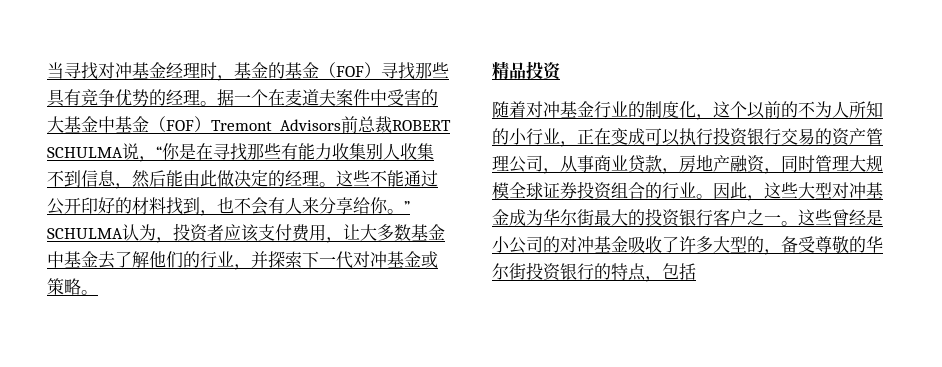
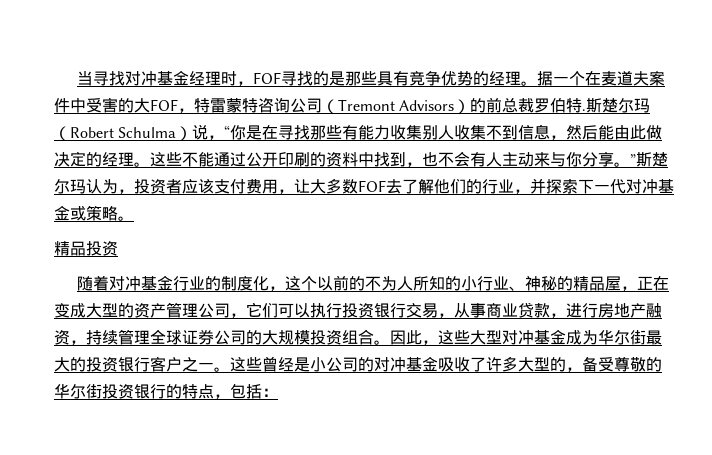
[234,62,415,80] 基金的基金（FOF）寻找 -> [252,71,345,86] FOF寻找的是
[64,116,451,134] [47,147,123,158] 基金中基金（FOF）Tremont Advisors前总裁ROBERT SCHULMA -> [150,97,651,114] [54,126,193,141] FOF，特雷蒙特咨询公司（Tremont Advisors）的前总裁罗伯特.斯楚尔玛（Robert Schulma）
[98,197,166,215] 好的材料 -> [294,152,374,167] 刷的资料中
[302,197,410,214] [47,228,123,239] 来分享给你。” SCHULMA -> [502,152,668,167] [54,179,86,194] 主动来与你分享。”斯楚尔玛
[411,224,445,241] [47,251,98,268] 基金中基金 -> [358,180,386,192] FOF
[560,128,645,147] ，正在变成 -> [508,275,669,291] [54,302,278,318] 、神秘的精品屋，正在变成大型的资产管理公司，它们
[815,128,883,146] [492,155,543,173] 的资产管理公司 -> (438, 310) none
(679, 171) none -> [566,303,598,318] 进行
[781,155,883,172] [492,182,577,199] 同时管理大规模全球证券 -> [86,329,310,345] 持续管理全球证券公司的大规模
[645,182,696,199] 的行业 -> (374, 337) none
(696, 271) none -> [262,388,278,397] ：

